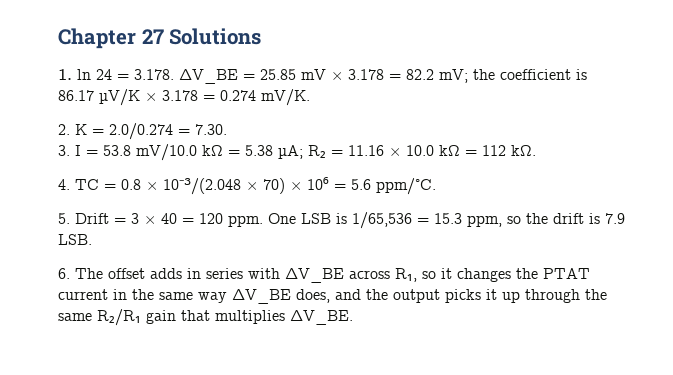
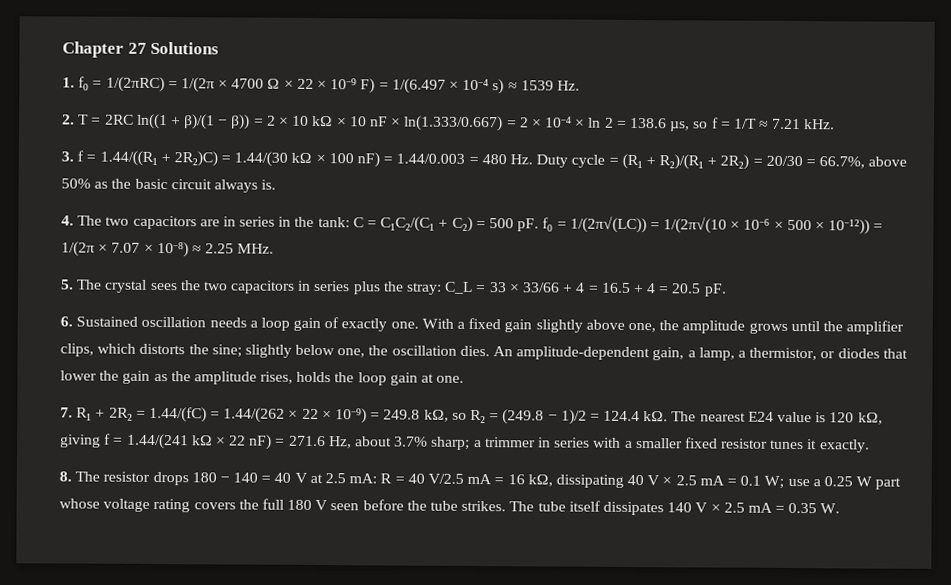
[77,69,587,84] [58,89,310,106] [58,123,227,140] [58,144,536,161] [58,177,436,195] [58,212,625,229] [58,234,92,245] [58,268,590,283] [58,289,607,304] [58,309,353,326] ln 24 = 3.178. ΔV_BE = 25.85 mV × 3.178 = 82.2 mV; the coefficient is 86.17 µV/K × 3.178 = 0.274 mV/K. // 2. K = 2.0/0.274 = 7.30. // 3. I = 53.8 mV/10.0 kΩ = 5.38 µA; R₂ = 11.16 × 10.0 kΩ = 112 kΩ. // 4. TC = 0.8 × 10⁻³/(2.048 × 70) × 10⁶ = 5.6 ppm/°C. // 5. Drift = 3 × 40 = 120 ppm. One LSB is 1/65,536 = 15.3 ppm, so the drift is 7.9 LSB. // 6. The offset adds in series with ΔV_BE across R₁, so it changes the PTAT current in the same way ΔV_BE does, and the output picks it up through the same R₂/R₁ gain that multiplies ΔV_BE. -> [78,76,580,95] [62,113,836,132] [61,150,908,170] [61,178,277,193] [61,215,884,235] [61,241,275,258] [61,279,727,297] [60,316,905,335] [60,343,908,361] [60,370,465,386] [60,406,883,425] [60,433,870,453] [59,471,902,490] [59,498,841,516] f₀ = 1/(2πRC) = 1/(2π × 4700 Ω × 22 × 10⁻⁹ F) = 1/(6.497 × 10⁻⁴ s) ≈ 1539 Hz. // 2. T = 2RC ln((1 + β)/(1 − β)) = 2 × 10 kΩ × 10 nF × ln(1.333/0.667) = 2 × 10⁻⁴ × ln 2 = 138.6 µs, so f = 1/T ≈ 7.21 kHz. // 3. f = 1.44/((R₁ + 2R₂)C) = 1.44/(30 kΩ × 100 nF) = 1.44/0.003 = 480 Hz. Duty cycle = (R₁ + R₂)/(R₁ + 2R₂) = 20/30 = 66.7%, above 50% as the basic circuit always is. // 4. The two capacitors are in series in the tank: C = C₁C₂/(C₁ + C₂) = 500 pF. f₀ = 1/(2π√(LC)) = 1/(2π√(10 × 10⁻⁶ × 500 × 10⁻¹²)) = 1/(2π × 7.07 × 10⁻⁸) ≈ 2.25 MHz. // 5. The crystal sees the two capacitors in series plus the stray: C_L = 33 × 33/66 + 4 = 16.5 + 4 = 20.5 pF. // 6. Sustained oscillation needs a loop gain of exactly one. With a fixed gain slightly above one, the amplitude grows until the amplifier clips, which distorts the sine; slightly below one, the oscillation dies. An amplitude-dependent gain, a lamp, a thermistor, or diodes that lower the gain as the amplitude rises, holds the loop gain at one. // 7. R₁ + 2R₂ = 1.44/(fC) = 1.44/(262 × 22 × 10⁻⁹) = 249.8 kΩ, so R₂ = (249.8 − 1)/2 = 124.4 kΩ. The nearest E24 value is 120 kΩ, giving f = 1.44/(241 kΩ × 22 nF) = 271.6 Hz, about 3.7% sharp; a trimmer in series with a smaller fixed resistor tunes it exactly. // 8. The resistor drops 180 − 140 = 40 V at 2.5 mA: R = 40 V/2.5 mA = 16 kΩ, dissipating 40 V × 2.5 mA = 0.1 W; use a 0.25 W part whose voltage rating covers the full 180 V seen before the tube strikes. The tube itself dissipates 140 V × 2.5 mA = 0.35 W.

